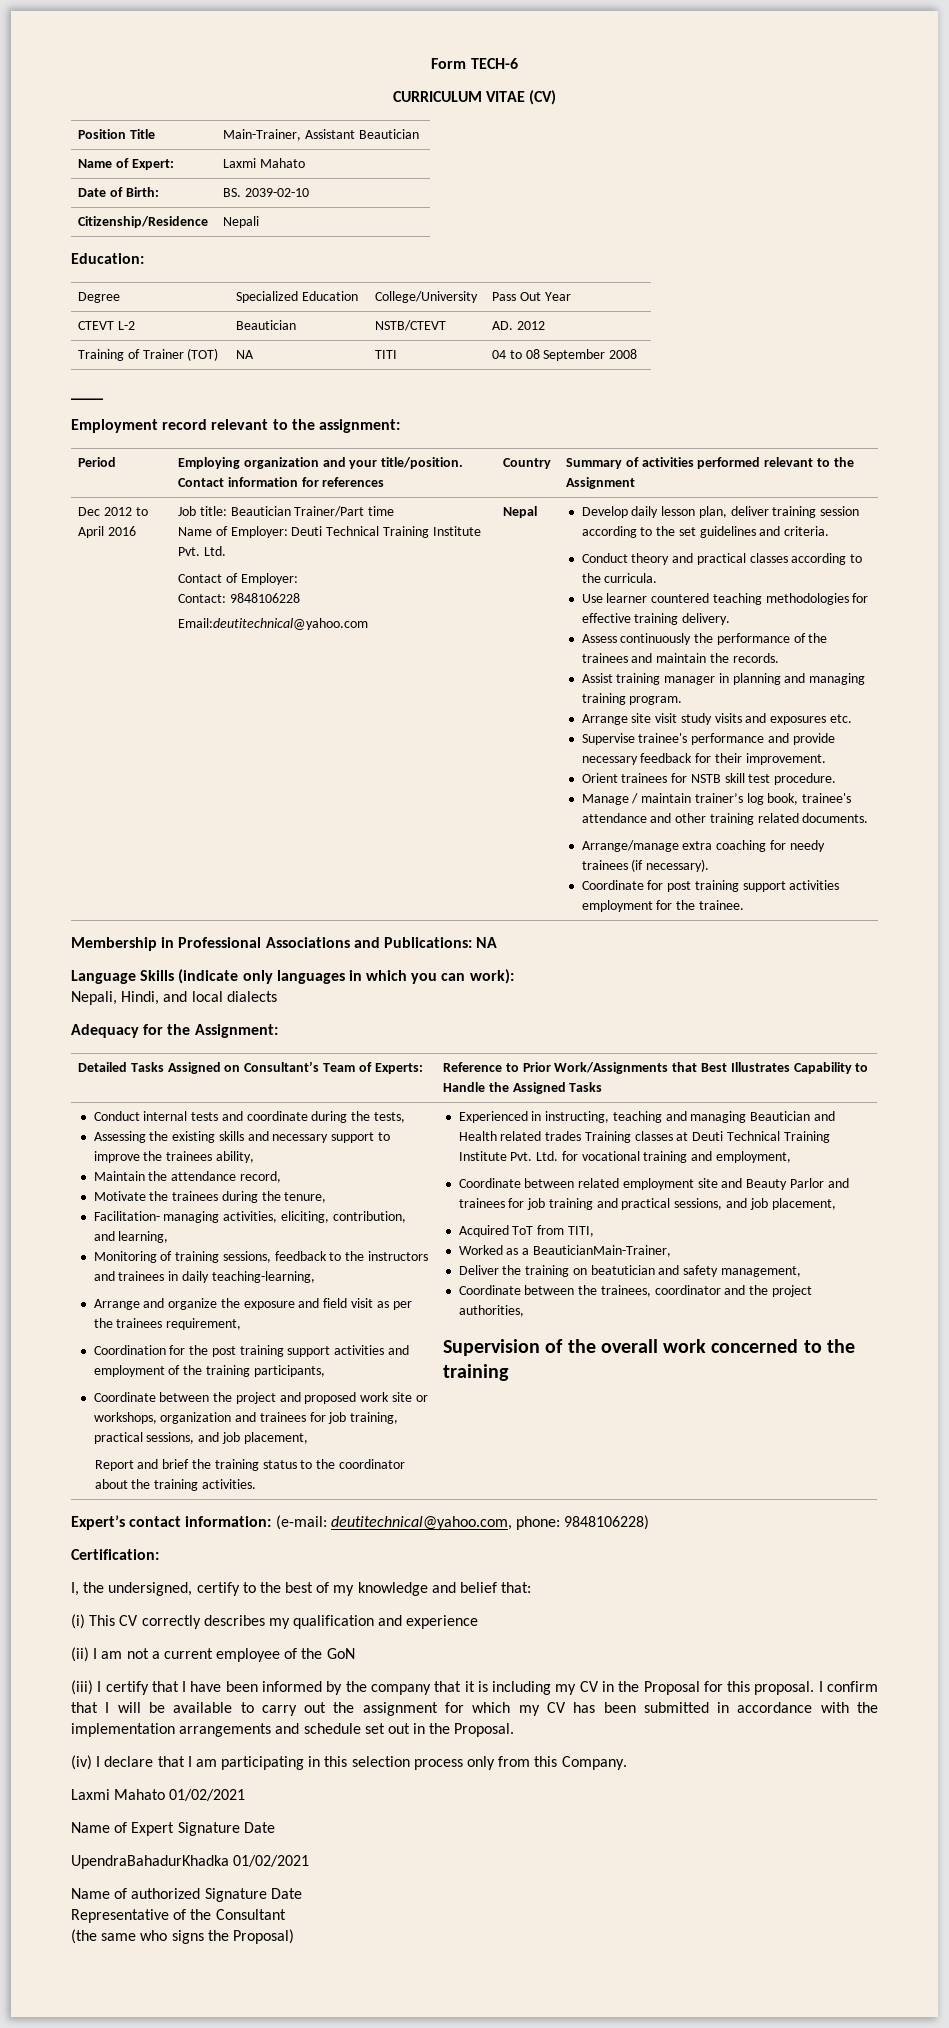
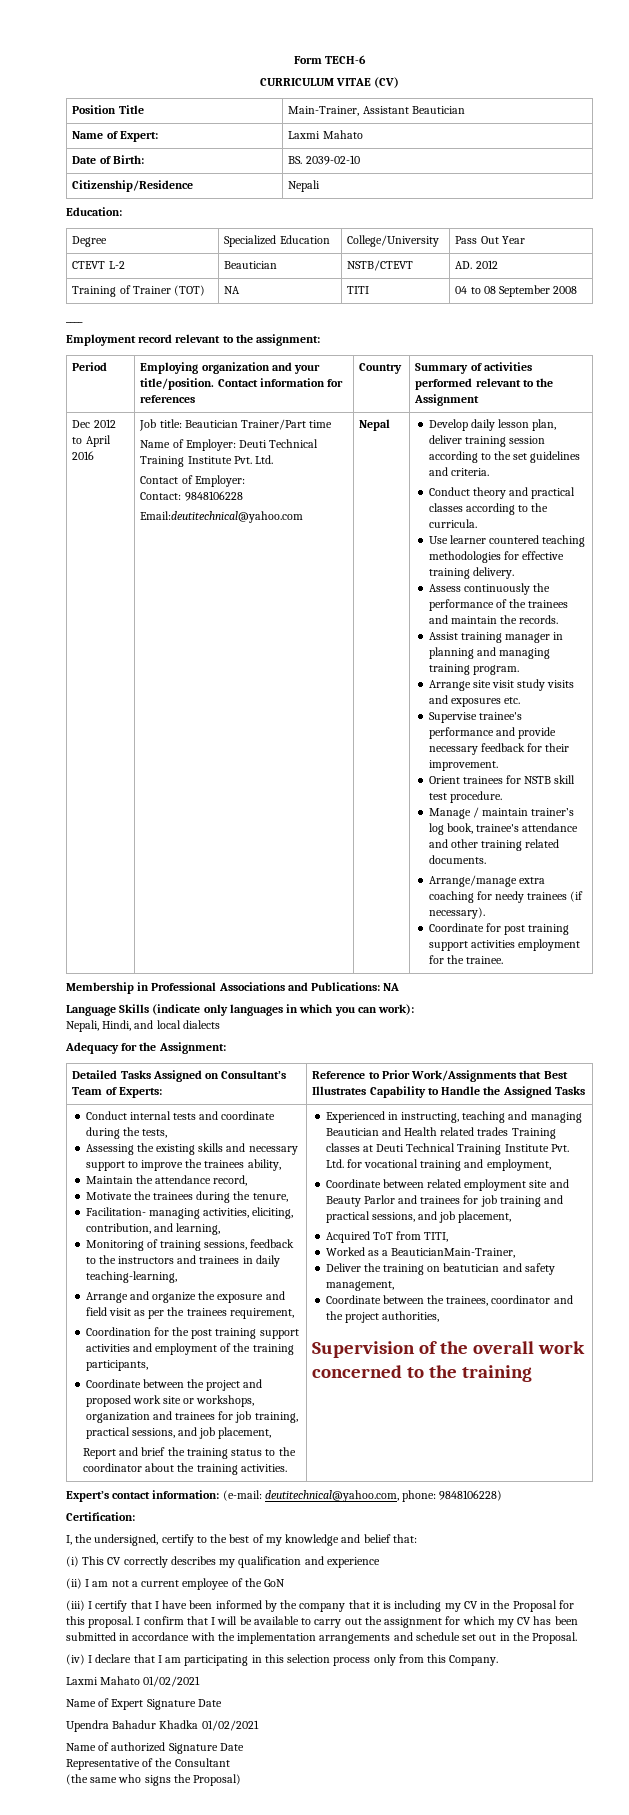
[71,1855,229,1869] UpendraBahadurKhadka -> [66,1720,199,1732] Upendra Bahadur Khadka

